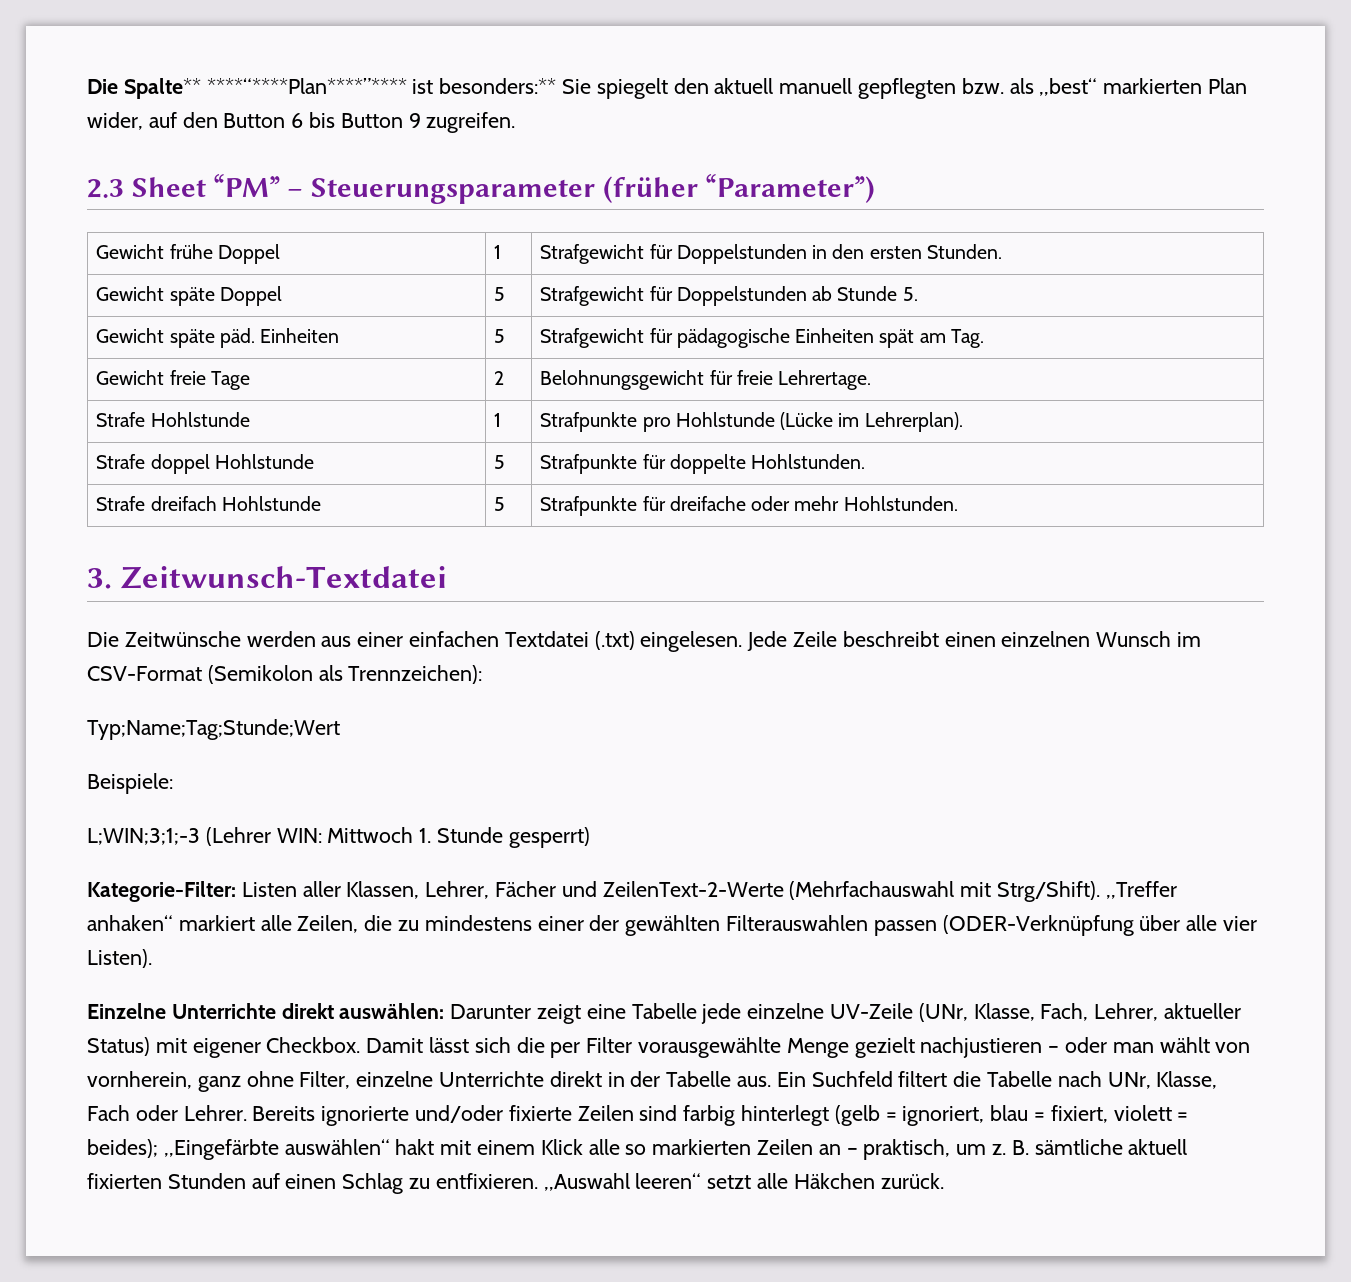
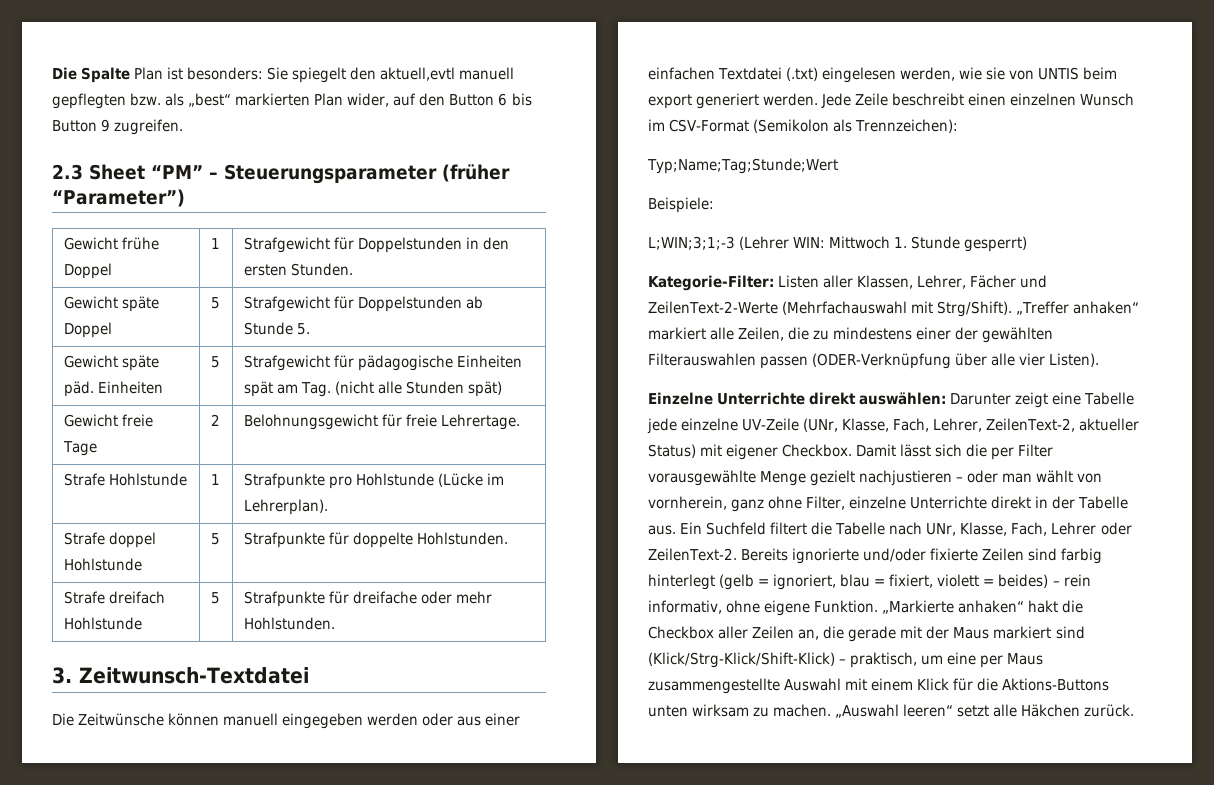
[87,78,557,99] Die Spalte** ****“****Plan****”**** ist besonders:** -> [52,67,264,83] Die Spalte Plan ist besonders:
[714,78,774,94] aktuell -> [380,67,456,81] aktuell,evtl
(984, 338) none -> [334,381,502,397] (nicht alle Stunden spät)
[246,631,316,647] werden -> [168,713,454,729] können manuell eingegeben werden oder
[640,631,743,652] eingelesen. -> [822,67,1118,83] [648,93,819,109] eingelesen werden, wie sie von UNTIS beim export generiert werden.
(1159, 1012) none -> [986,418,1076,432] ZeilenText-2,
[87,1105,247,1121] Fach oder Lehrer. -> [1011,522,1132,536] [648,548,737,561] Fach, Lehrer oder ZeilenText-2.
[87,1139,1188,1160] [87,1173,538,1194] beides); „Eingefärbte auswählen“ hakt mit einem Klick alle so markierten Zeilen an – praktisch, um z. B. sämtliche aktuell fixierten Stunden auf einen Schlag zu entfixieren. -> [998,574,1091,588] [648,600,1084,616] [648,626,1085,642] [648,652,1044,668] [648,678,1110,694] [648,704,832,717] beides) – rein informativ, ohne eigene Funktion. „Markierte anhaken“ hakt die Checkbox aller Zeilen an, die gerade mit der Maus markiert sind (Klick/Strg-Klick/Shift-Klick) – praktisch, um eine per Maus zusammengestellte Auswahl mit einem Klick für die Aktions-Buttons unten wirksam zu machen.

